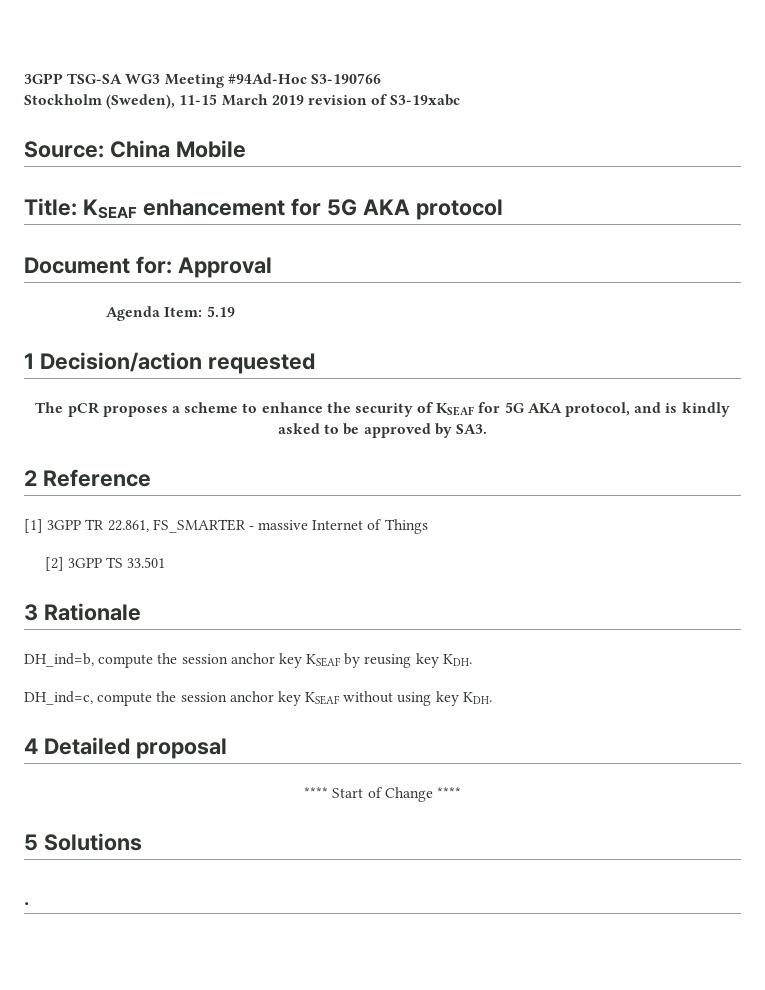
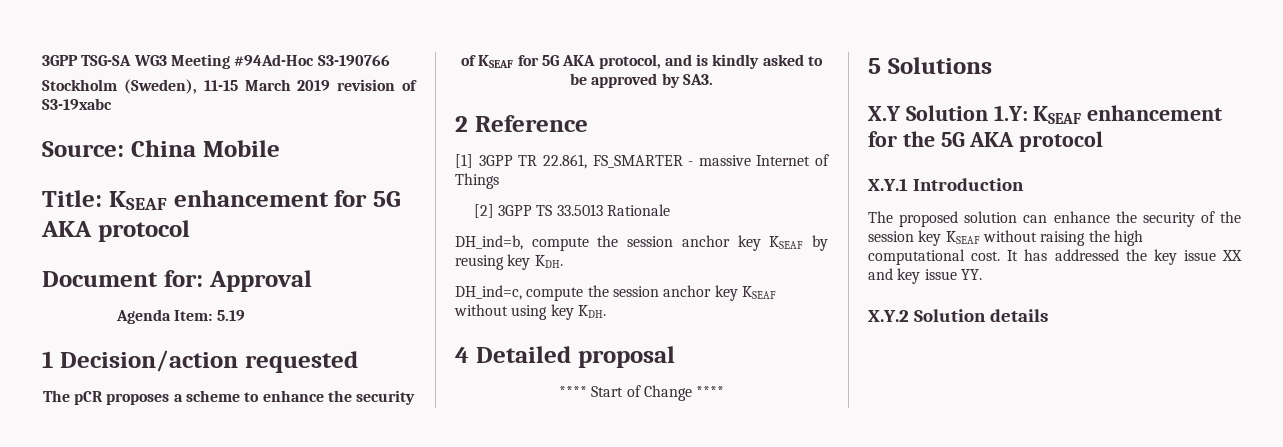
[127,557,166,568] [24,604,38,621] 33.501 // 3 -> [556,204,603,216] 33.5013
[24,902,29,906] . -> [868,105,1223,124] [868,131,1104,152] [868,178,1024,191] [868,211,1241,227] [868,230,1143,246] [868,249,1242,265] [868,268,982,284] [868,309,1048,322] X.Y Solution 1.Y: KSEAF enhancement for the 5G AKA protocol // X.Y.1 Introduction // The proposed solution can enhance the security of the session key KSEAF without raising the high computational cost. It has addressed the key issue XX and key issue YY. // X.Y.2 Solution details

